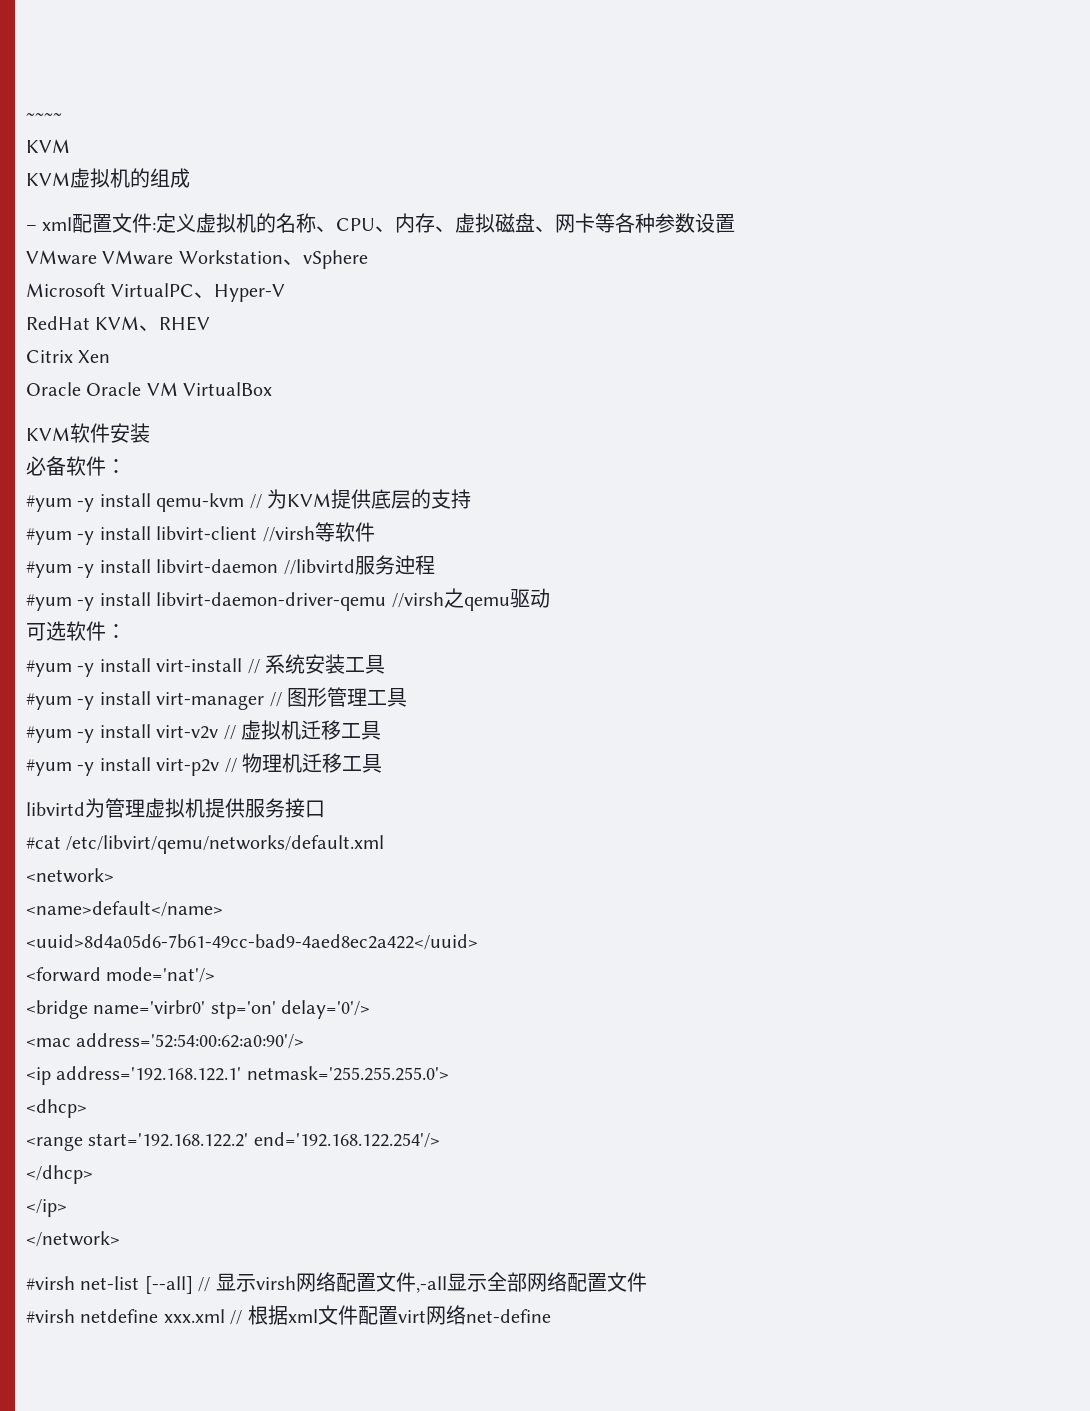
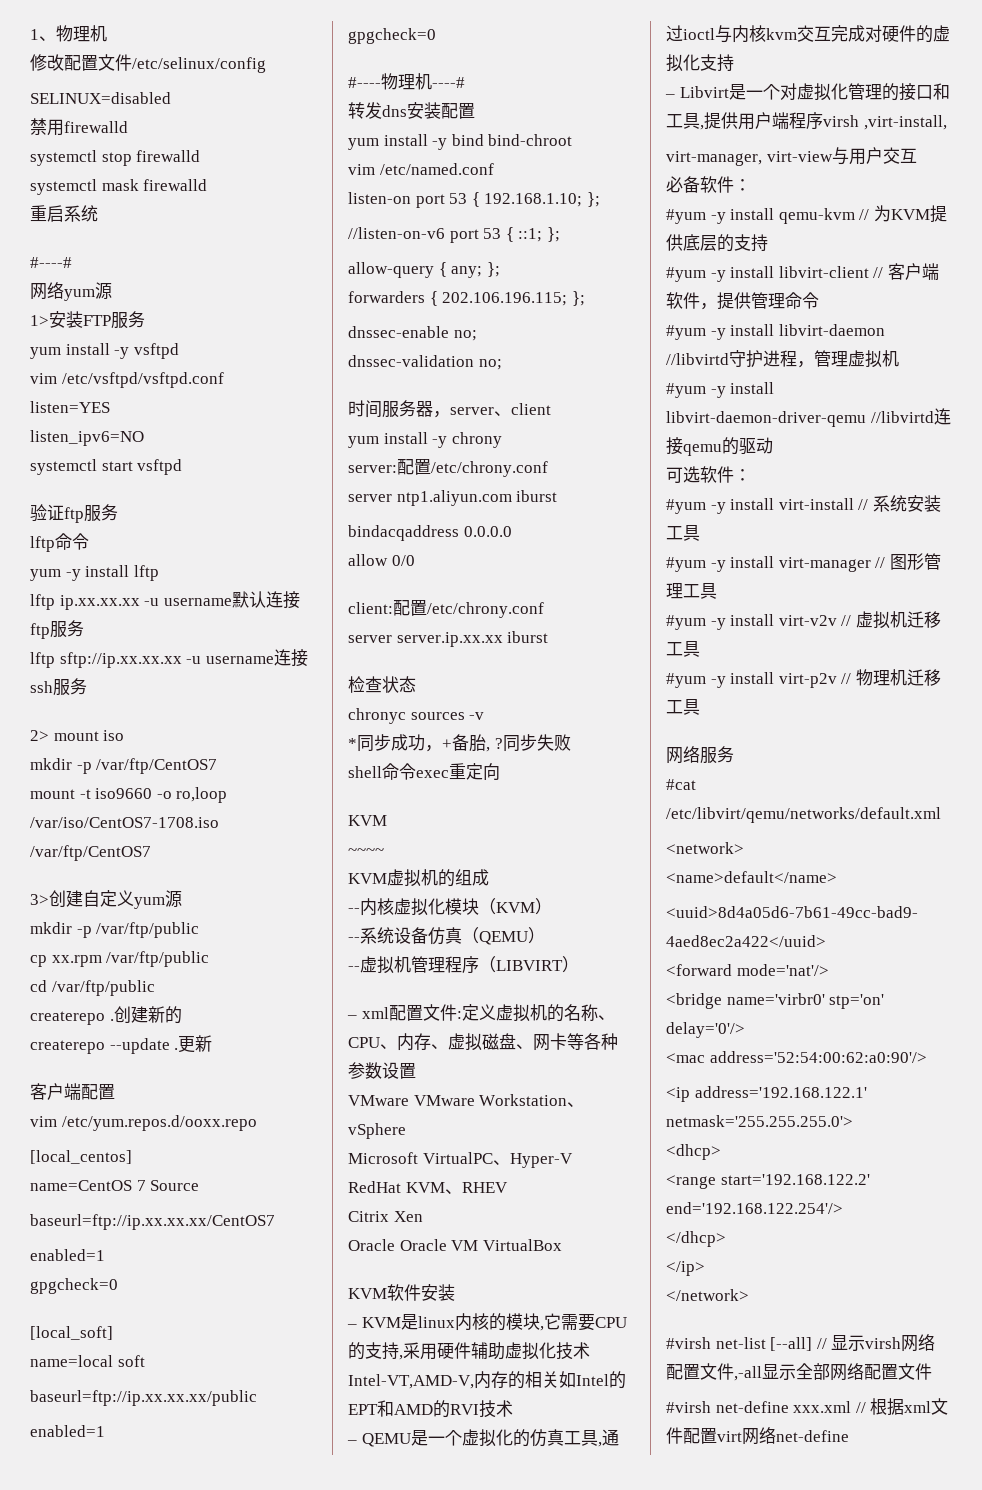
[26,112,62,120] [26,139,70,153] ~~~~ // KVM -> [30,25,107,42] [30,54,266,73] [30,92,171,104] [30,118,128,136] [30,150,201,166] [30,179,208,195] [30,205,98,222] [30,257,72,268] [30,282,112,301] [30,311,145,329] [30,343,179,359] [30,372,224,388] [30,401,110,413] [30,430,144,446] [30,459,183,475] [30,504,118,523] [30,533,89,552] [30,565,159,581] [30,591,300,610] [30,620,84,639] [30,649,308,668] [30,678,87,696] [30,730,125,741] [30,758,218,774] [30,787,228,803] [30,817,219,828] [30,845,151,861] [30,890,182,909] [30,922,200,938] [30,951,210,967] [30,980,155,996] [30,1006,182,1025] [30,1035,213,1054] [30,1083,115,1100] [30,1115,257,1131] [30,1150,132,1164] [30,1180,200,1191] [30,1214,275,1230] [30,1249,105,1261] [30,1278,118,1294] [30,1326,113,1340] [30,1355,145,1367] [30,1390,257,1406] [30,1425,105,1437] [348,28,436,44] [348,73,465,90] [348,102,475,119] [348,134,573,150] [348,163,494,175] [348,192,600,208] [348,227,560,243] [348,262,500,278] [348,291,585,306] [348,326,477,341] [348,355,502,370] [348,400,551,418] [348,432,502,448] [348,459,548,477] [348,490,558,506] [348,525,512,541] [348,554,415,566] [348,600,544,618] [348,631,549,647] [348,676,416,693] [348,708,485,724] [348,734,571,752] [348,763,500,780] [348,815,387,826] [348,848,384,855] 1、物理机 // 修改配置文件/etc/selinux/config // SELINUX=disabled // 禁用firewalld // systemctl stop firewalld // systemctl mask firewalld // 重启系统 // #----# // 网络yum源 // 1>安装FTP服务 // yum install -y vsftpd // vim /etc/vsftpd/vsftpd.conf // listen=YES // listen_ipv6=NO // systemctl start vsftpd // 验证ftp服务 // lftp命令 // yum -y install lftp // lftp ip.xx.xx.xx -u username默认连接ftp服务 // lftp sftp://ip.xx.xx.xx -u username连接ssh服务 // 2> mount iso // mkdir -p /var/ftp/CentOS7 // mount -t iso9660 -o ro,loop /var/iso/CentOS7-1708.iso /var/ftp/CentOS7 // 3>创建自定义yum源 // mkdir -p /var/ftp/public // cp xx.rpm /var/ftp/public // cd /var/ftp/public // createrepo .创建新的 // createrepo --update .更新 // 客户端配置 // vim /etc/yum.repos.d/ooxx.repo // [local_centos] // name=CentOS 7 Source // baseurl=ftp://ip.xx.xx.xx/CentOS7 // enabled=1 // gpgcheck=0 // [local_soft] // name=local soft // baseurl=ftp://ip.xx.xx.xx/public // enabled=1 // gpgcheck=0 // #----物理机----# // 转发dns安装配置 // yum install -y bind bind-chroot // vim /etc/named.conf // listen-on port 53 { 192.168.1.10; }; // //listen-on-v6 port 53 { ::1; }; // allow-query { any; }; // forwarders { 202.106.196.115; }; // dnssec-enable no; // dnssec-validation no; // 时间服务器，server、client // yum install -y chrony // server:配置/etc/chrony.conf // server ntp1.aliyun.com iburst // bindacqaddress 0.0.0.0 // allow 0/0 // client:配置/etc/chrony.conf // server server.ip.xx.xx iburst // 检查状态 // chronyc sources -v // *同步成功，+备胎, ?同步失败 // shell命令exec重定向 // KVM // ~~~~
(190, 178) none -> [348,898,552,916] [348,927,545,945] [348,956,579,974] // --内核虚拟化模块（KVM） // --系统设备仿真（QEMU） // --虚拟机管理程序（LIBVIRT）
(150, 433) none -> [347,1313,627,1331] [348,1342,590,1360] [348,1371,626,1389] [348,1400,513,1418] [347,1429,619,1447] [666,25,950,43] [666,54,734,72] [665,83,950,101] [666,112,947,130] [666,147,917,166] // – KVM是linux内核的模块,它需要CPU的支持,采用硬件辅助虚拟化技术Intel-VT,AMD-V,内存的相关如Intel的EPT和AMD的RVI技术 // – QEMU是一个虚拟化的仿真工具,通过ioctl与内核kvm交互完成对硬件的虚拟化支持 // – Libvirt是一个对虚拟化管理的接口和工具,提供用户端程序virsh ,virt-install, // virt-manager, virt-view与用户交互
[262,522,375,542] //virsh等软件 -> [873,263,939,280] [666,292,819,310] // 客户端软件，提供管理命令
[354,555,435,575] 服务迚程 -> [729,350,899,368] 守护进程，管理虚拟机
[391,588,510,611] //virsh之qemu -> [870,408,951,425] [666,437,739,456] //libvirtd连接qemu的
[26,798,325,818] libvirtd为管理虚拟机提供服务接口 -> [666,746,734,764] 网络服务
[80,1309,159,1323] netdefine -> [715,1401,789,1413] net-define

